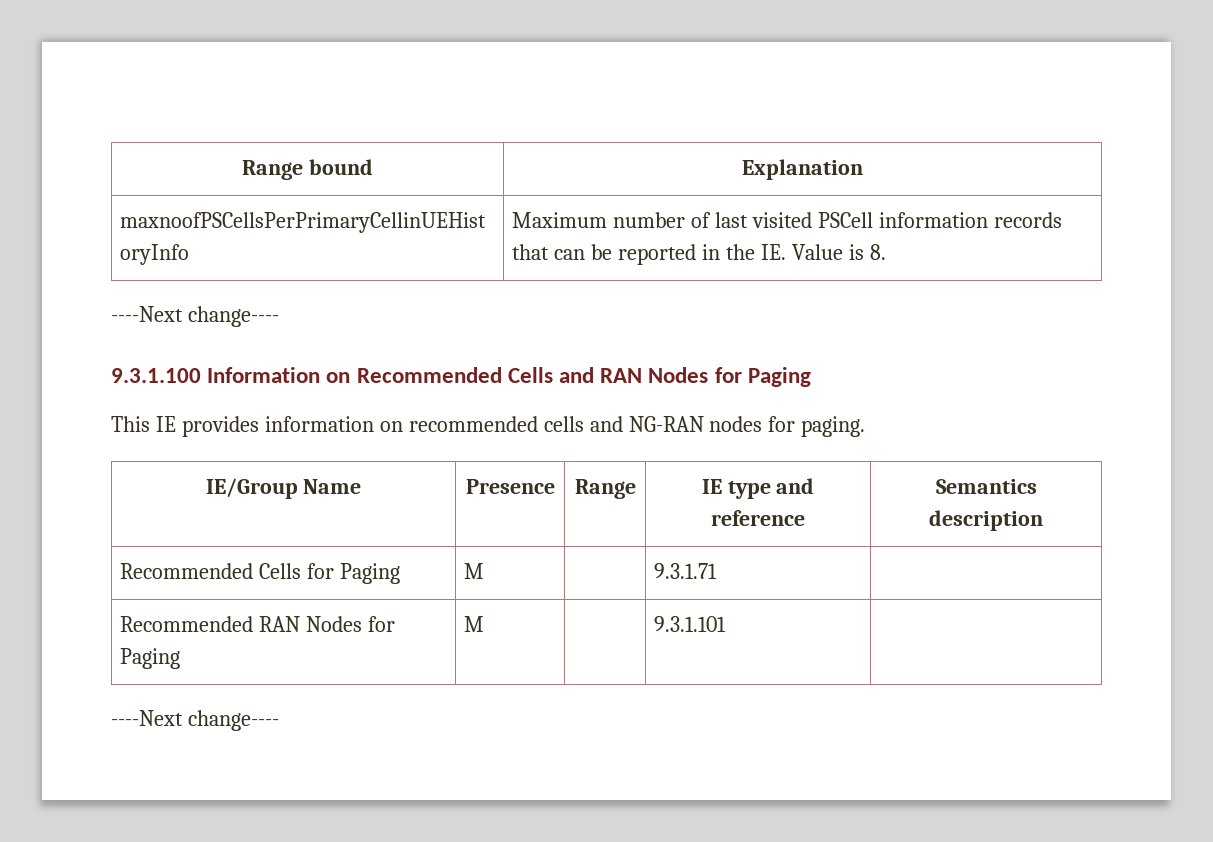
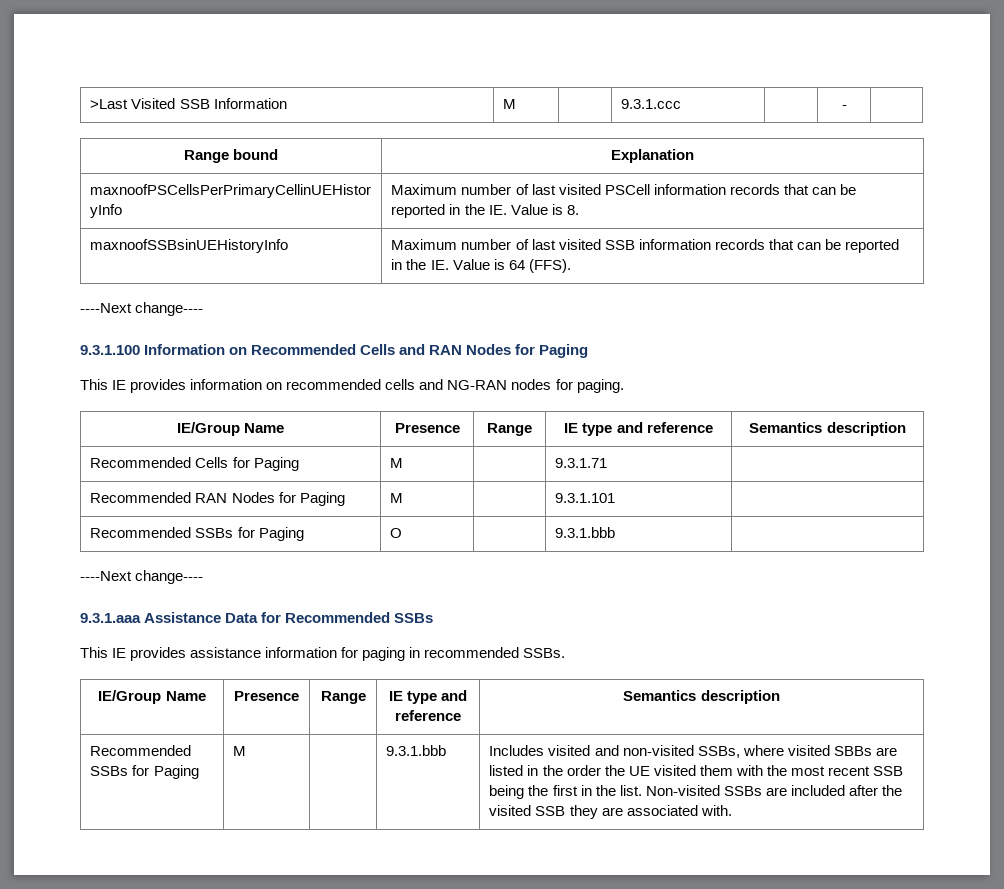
(242, 170) none -> [90,98,287,109] [503,99,517,109] [621,99,682,109] [841,105,847,109] >Last Visited SSB Information | M | | 9.3.1.ccc | | - | //
(886, 252) none -> [90,239,289,253] [391,239,899,253] [391,259,571,273] // maxnoofSSBsinUEHistoryInfo | Maximum number of last visited SSB information records that can be reported in the IE. Value is 64 (FFS).
[111,710,279,731] // ----Next change---- -> [90,527,304,541] [390,528,403,538] [555,527,616,538] [80,570,204,584] [80,612,434,623] [80,647,566,661] [98,690,206,704] [234,691,299,701] [320,691,366,704] [388,690,468,704] [394,710,461,721] [623,690,780,704] [90,745,192,756] [90,765,199,779] [233,746,247,756] [386,745,447,756] [489,745,897,758] [489,765,904,776] [489,785,902,799] [489,805,732,819] // Recommended SSBs for Paging | O | | 9.3.1.bbb | // ----Next change---- // 9.3.1.aaa Assistance Data for Recommended SSBs // This IE provides assistance information for paging in recommended SSBs. // IE/Group Name | Presence | Range | IE type and reference | Semantics description // Recommended SSBs for Paging | M | | 9.3.1.bbb | Includes visited and non-visited SSBs, where visited SBBs are listed in the order the UE visited them with the most recent SSB being the first in the list. Non-visited SSBs are included after the visited SSB they are associated with.

